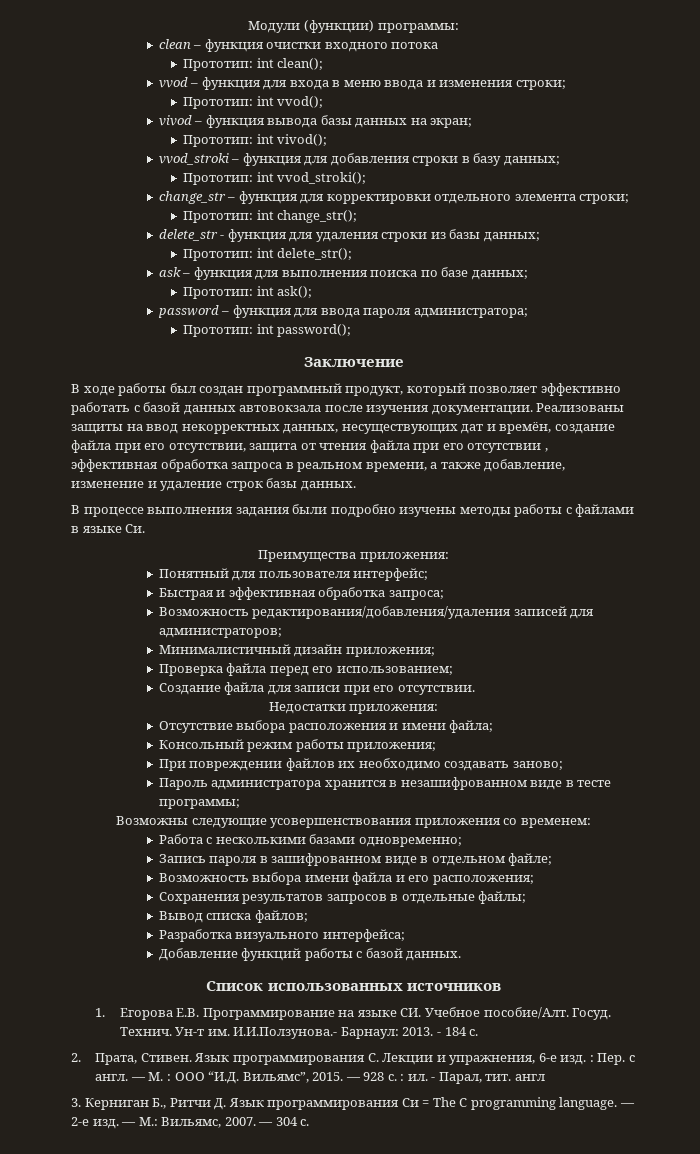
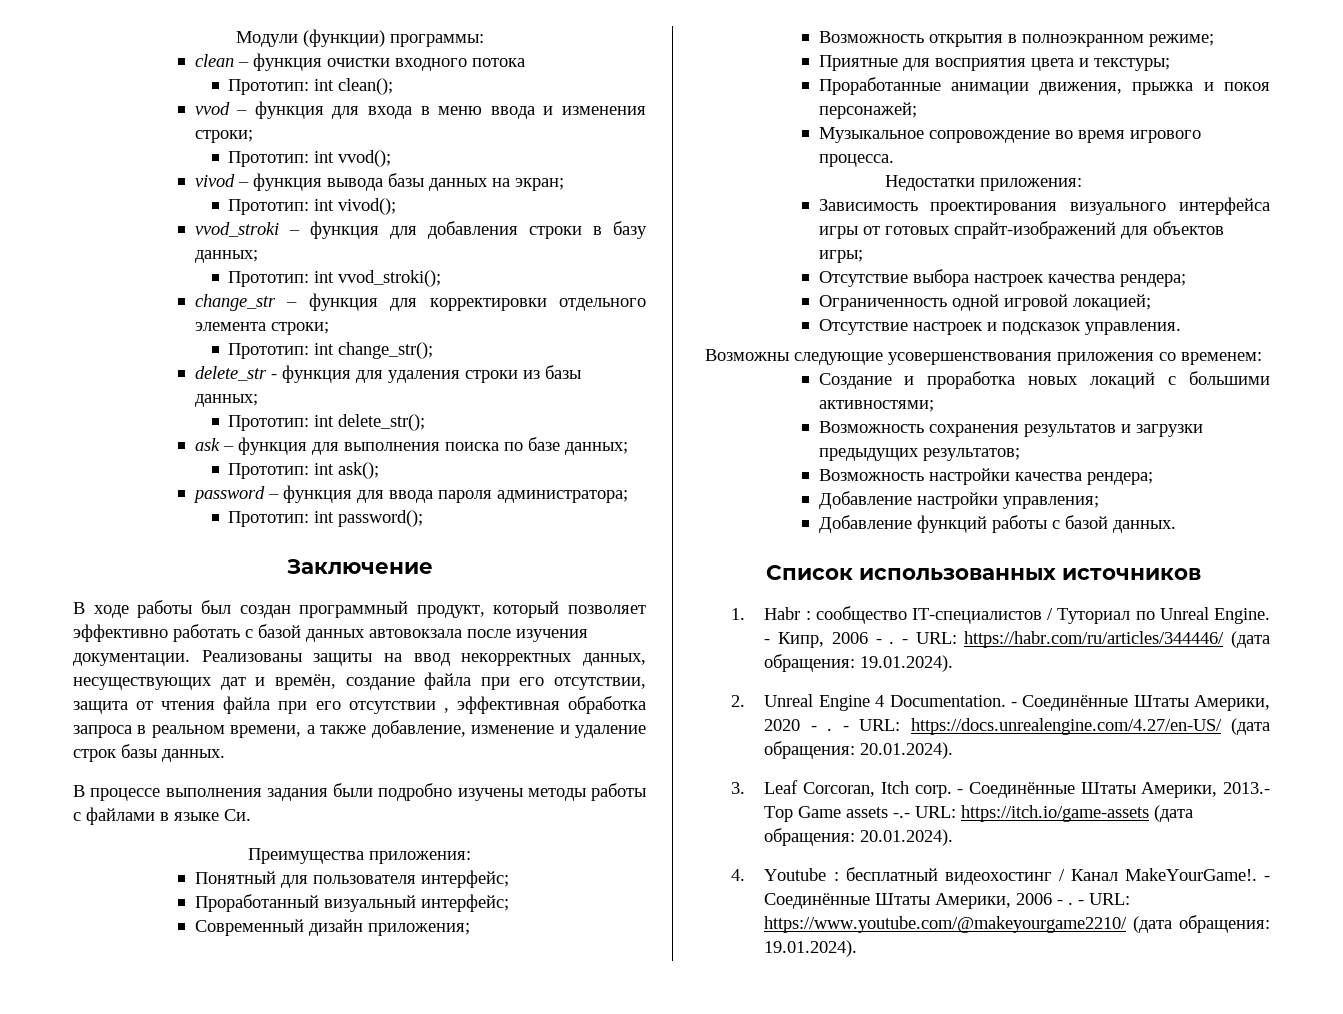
[158,587,444,600] [158,606,595,619] [158,628,282,638] [158,644,435,657] [158,663,453,676] [158,682,475,695] [268,702,439,714] [158,720,494,733] [158,739,437,752] [158,758,563,771] [158,777,612,790] [158,799,240,809] Быстрая и эффективная обработка запроса; // Возможность редактирования/добавления/удаления записей для администраторов; // Минималистичный дизайн приложения; // Проверка файла перед его использованием; // Создание файла для записи при его отсутствии. // Недостатки приложения: // Отсутствие выбора расположения и имени файла; // Консольный режим работы приложения; // При повреждении файлов их необходимо создавать заново; // Пароль администратора хранится в незашифрованном виде в тесте программы; -> [194,894,509,912] [194,919,470,936] [818,31,1214,47] [818,55,1170,71] [818,77,1270,95] [818,102,917,119] [818,127,1201,143] [818,154,894,167] [885,175,1082,191] [818,197,1270,215] [818,221,1224,239] [818,250,863,263] [818,269,1186,287] [818,294,1151,311] [818,319,1181,335] Проработанный визуальный интерфейс; // Современный дизайн приложения; // Возможность открытия в полноэкранном режиме; // Приятные для восприятия цвета и текстуры; // Проработанные анимации движения, прыжка и покоя персонажей; // Музыкальное сопровождение во время игрового процесса. // Недостатки приложения: // Зависимость проектирования визуального интерфейса игры от готовых спрайт-изображений для объектов игры; // Отсутствие выбора настроек качества рендера; // Ограниченность одной игровой локацией; // Отсутствие настроек и подсказок управления.
[158,834,462,847] [158,853,553,866] [158,872,534,885] [158,891,527,904] [158,910,308,923] [158,929,405,942] Работа с несколькими базами одновременно; // Запись пароля в зашифрованном виде в отдельном файле; // Возможность выбора имени файла и его расположения; // Сохранения результатов запросов в отдельные файлы; // Вывод списка файлов; // Разработка визуального интерфейса; -> [818,371,1270,389] [818,400,934,412] [818,421,1203,437] [818,448,1020,461] [818,468,1153,485] [818,491,1099,509] Создание и проработка новых локаций с большими активностями; // Возможность сохранения результатов и загрузки предыдущих результатов; // Возможность настройки качества рендера; // Добавление настройки управления;
[119,1007,612,1020] [119,1027,479,1039] [71,1053,635,1065] [95,1071,545,1084] [71,1097,635,1110] [71,1117,310,1129] Егорова Е.В. Программирование на языке СИ. Учебное пособие/Алт. Госуд. Технич. Ун-т им. И.И.Ползунова.- Барнаул: 2013. - 184 с. // 2. Прата, Стивен. Язык программирования С. Лекции и упражнения, 6-е изд. : Пер. с англ. — М. : ООО “И.Д. Вильямс”, 2015. — 928 с. : ил. - Парал, тит. англ // 3. Керниган Б., Ритчи Д. Язык программирования Си = The C programming language. — 2-е изд. — М.: Вильямс, 2007. — 304 с. -> [764,606,1270,624] [764,631,1270,648] [764,654,954,672] [730,694,1270,711] [764,718,1270,735] [764,741,954,759] [730,780,1270,798] [764,805,1194,822] [764,828,954,846] [730,867,1270,885] [764,893,1131,909] [764,915,1270,933] [764,940,858,957] Habr : сообщество IT-специалистов / Туториал по Unreal Engine. - Кипр, 2006 - . - URL: https://habr.com/ru/articles/344446/ (дата обращения: 19.01.2024). // 2. Unreal Engine 4 Documentation. - Соединённые Штаты Америки, 2020 - . - URL: https://docs.unrealengine.com/4.27/en-US/ (дата обращения: 20.01.2024). // 3. Leaf Corcoran, Itch corp. - Соединённые Штаты Америки, 2013.- Top Game assets -.- URL: https://itch.io/game-assets (дата обращения: 20.01.2024). // 4. Youtube : бесплатный видеохостинг / Канал MakeYourGame!. - Соединённые Штаты Америки, 2006 - . - URL: https://www.youtube.com/@makeyourgame2210/ (дата обращения: 19.01.2024).

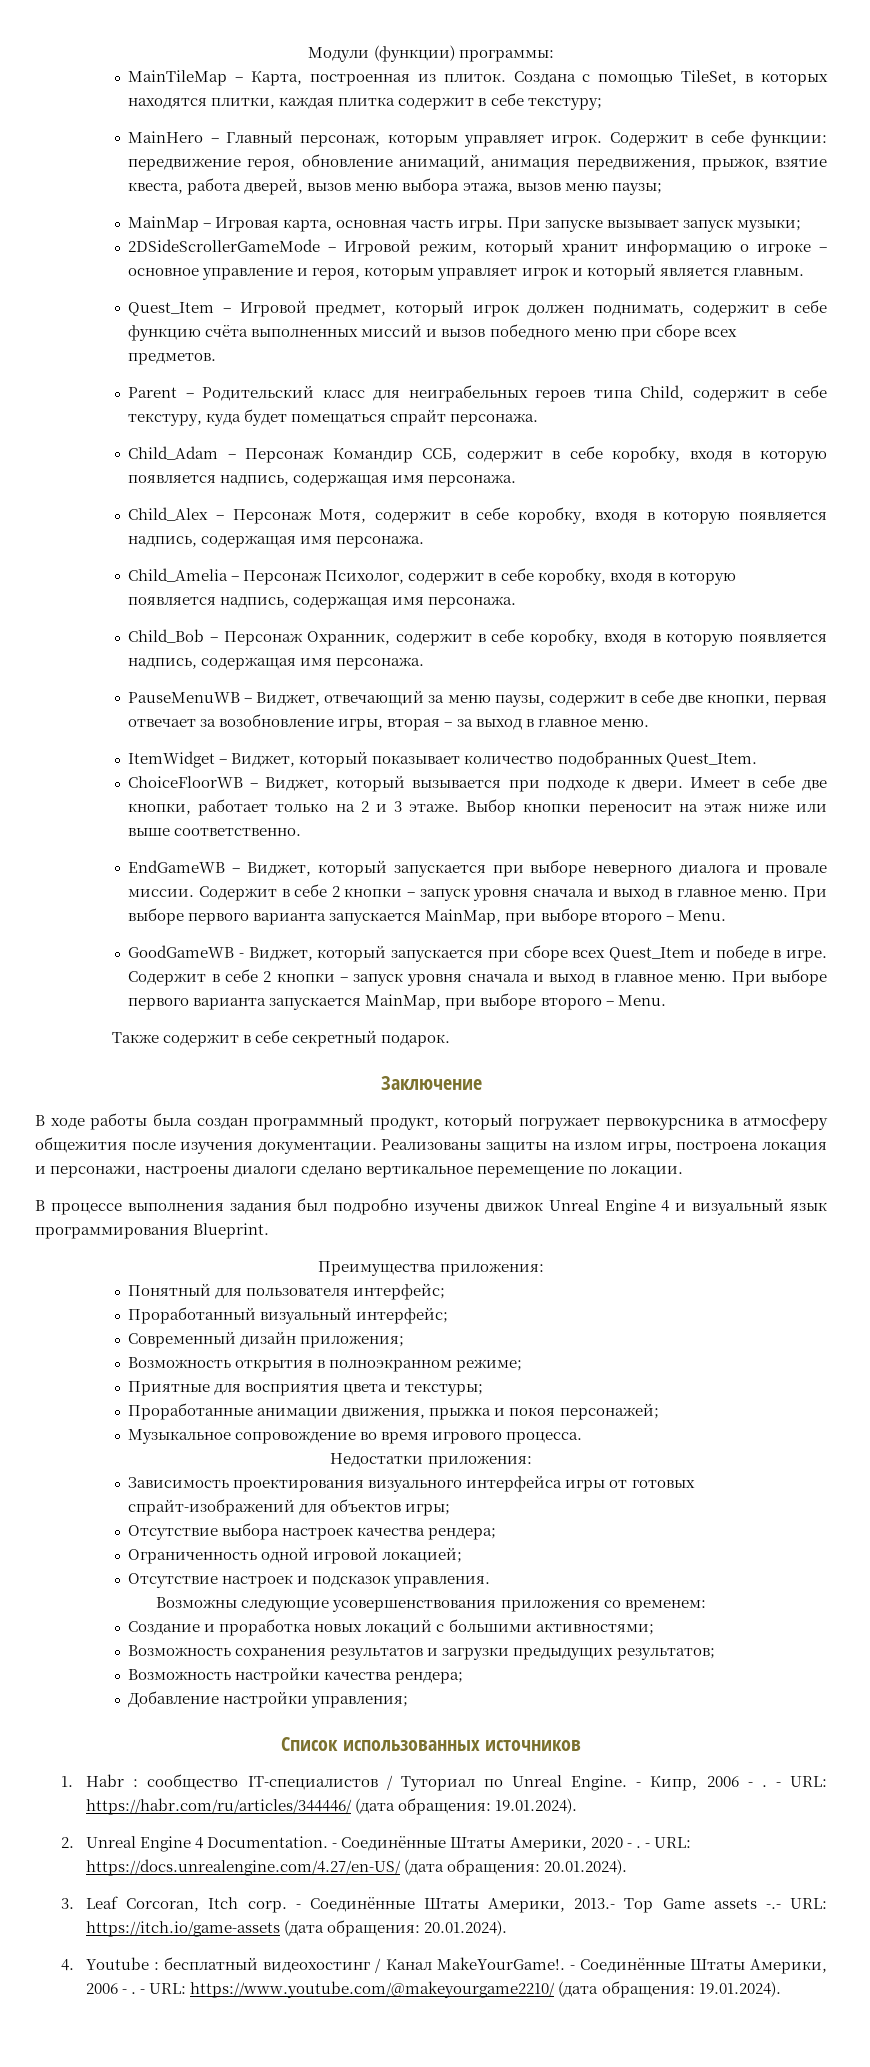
[194,53,525,71] [228,78,394,95] [194,101,646,119] [194,130,253,143] [228,150,392,167] [194,173,564,191] [228,198,397,215] [194,221,647,239] [194,250,258,263] [228,270,442,287] [194,293,646,311] [194,322,329,335] [228,342,434,359] [194,365,581,383] [194,394,258,407] [228,414,426,431] [194,437,628,455] [228,462,380,479] [192,485,628,503] [228,510,424,527] clean – функция очистки входного потока // Прототип: int clean(); // vvod – функция для входа в меню ввода и изменения строки; // Прототип: int vvod(); // vivod – функция вывода базы данных на экран; // Прототип: int vivod(); // vvod_stroki – функция для добавления строки в базу данных; // Прототип: int vvod_stroki(); // change_str – функция для корректировки отдельного элемента строки; // Прототип: int change_str(); // delete_str - функция для удаления строки из базы данных; // Прототип: int delete_str(); // ask – функция для выполнения поиска по базе данных; // Прототип: int ask(); // password – функция для ввода пароля администратора; // Прототип: int password(); -> [128,70,829,86] [128,93,602,110] [128,130,828,147] [128,154,827,171] [128,178,662,195] [128,216,801,232] [128,239,827,256] [128,263,804,280] [128,300,827,317] [128,324,737,341] [128,353,217,365] [128,385,828,402] [128,409,539,426] [128,446,828,463] [128,474,517,487] [128,507,827,524] [128,535,425,548] [128,568,736,585] [128,596,517,609] [128,629,827,646] [128,657,425,670] [128,690,827,707] [128,714,649,731] [128,751,757,768] [128,775,827,792] [128,799,828,816] [128,828,302,836] [128,860,827,877] [128,884,827,901] [128,908,726,925] [128,945,827,962] [128,969,827,986] [128,993,666,1010] [111,1030,450,1047] MainTileMap – Карта, построенная из плиток. Создана с помощью TileSet, в которых находятся плитки, каждая плитка содержит в себе текстуру; // MainHero – Главный персонаж, которым управляет игрок. Содержит в себе функции: передвижение героя, обновление анимаций, анимация передвижения, прыжок, взятие квеста, работа дверей, вызов меню выбора этажа, вызов меню паузы; // MainMap – Игровая карта, основная часть игры. При запуске вызывает запуск музыки; // 2DSideScrollerGameMode – Игровой режим, который хранит информацию о игроке – основное управление и героя, которым управляет игрок и который является главным. // Quest_Item – Игровой предмет, который игрок должен поднимать, содержит в себе функцию счёта выполненных миссий и вызов победного меню при сборе всех предметов. // Parent – Родительский класс для неиграбельных героев типа Child, содержит в себе текстуру, куда будет помещаться спрайт персонажа. // Child_Adam – Персонаж Командир ССБ, содержит в себе коробку, входя в которую появляется надпись, содержащая имя персонажа. // Child_Alex – Персонаж Мотя, содержит в себе коробку, входя в которую появляется надпись, содержащая имя персонажа. // Child_Amelia – Персонаж Психолог, содержит в себе коробку, входя в которую появляется надпись, содержащая имя персонажа. // Child_Bob – Персонаж Охранник, содержит в себе коробку, входя в которую появляется надпись, содержащая имя персонажа. // PauseMenuWB – Виджет, отвечающий за меню паузы, содержит в себе две кнопки, первая отвечает за возобновление игры, вторая – за выход в главное меню. // ItemWidget – Виджет, который показывает количество подобранных Quest_Item. // ChoiceFloorWB – Виджет, который вызывается при подходе к двери. Имеет в себе две кнопки, работает только на 2 и 3 этаже. Выбор кнопки переносит на этаж ниже или выше соответственно. // EndGameWB – Виджет, который запускается при выборе неверного диалога и провале миссии. Содержит в себе 2 кнопки – запуск уровня сначала и выход в главное меню. При выборе первого варианта запускается MainMap, при выборе второго – Menu. // GoodGameWB - Виджет, который запускается при сборе всех Quest_Item и победе в игре. Содержит в себе 2 кнопки – запуск уровня сначала и выход в главное меню. При выборе первого варианта запускается MainMap, при выборе второго – Menu. // Также содержит в себе секретный подарок.
[200,600,231,614] был -> [152,1113,192,1126] была
[568,605,646,614] [73,624,462,642] позволяет эффективно работать с базой данных автовокзала -> [519,1114,828,1130] [35,1137,127,1153] погружает первокурсника в атмосферу общежития
[413,653,646,666] [73,672,646,690] [73,696,646,714] [73,720,647,738] [73,744,225,762] ввод некорректных данных, несуществующих дат и времён, создание файла при его отсутствии, защита от чтения файла при его отсутствии , эффективная обработка запроса в реальном времени, а также добавление, изменение и удаление строк базы данных. -> [574,1141,828,1154] [35,1165,684,1178] излом игры, построена локация и персонажи, настроены диалоги сделано вертикальное перемещение по локации.
[333,783,373,797] были -> [297,1198,328,1211] был
[527,783,646,801] [73,807,251,825] методы работы с файлами в языке Си. -> [484,1198,827,1215] [35,1223,270,1239] движок Unreal Engine 4 и визуальный язык программирования Blueprint.
[818,515,1176,533] // Добавление функций работы с базой данных. -> (409, 1702) none

